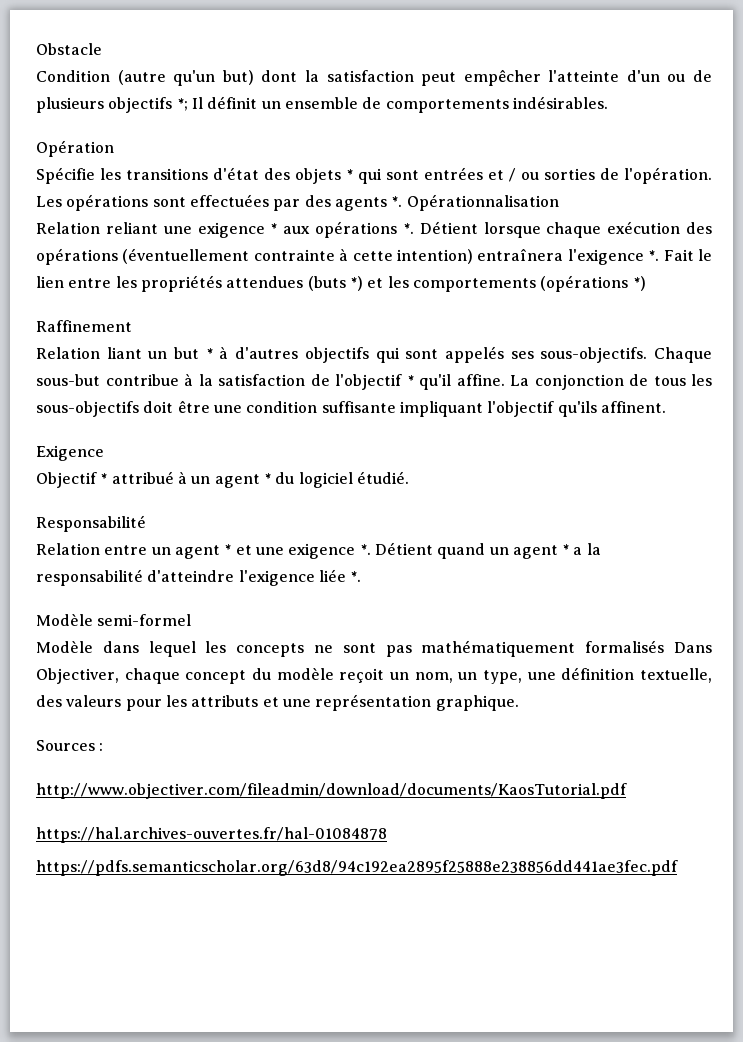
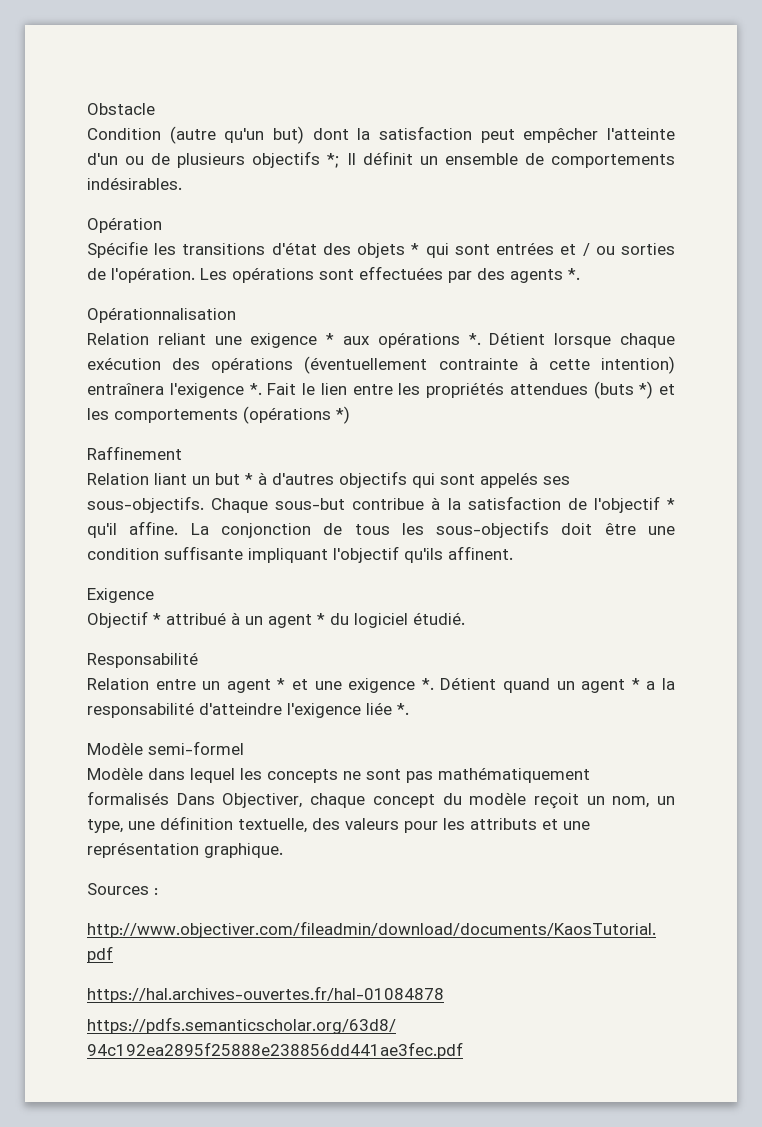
(403, 201) none -> (580, 274) //

